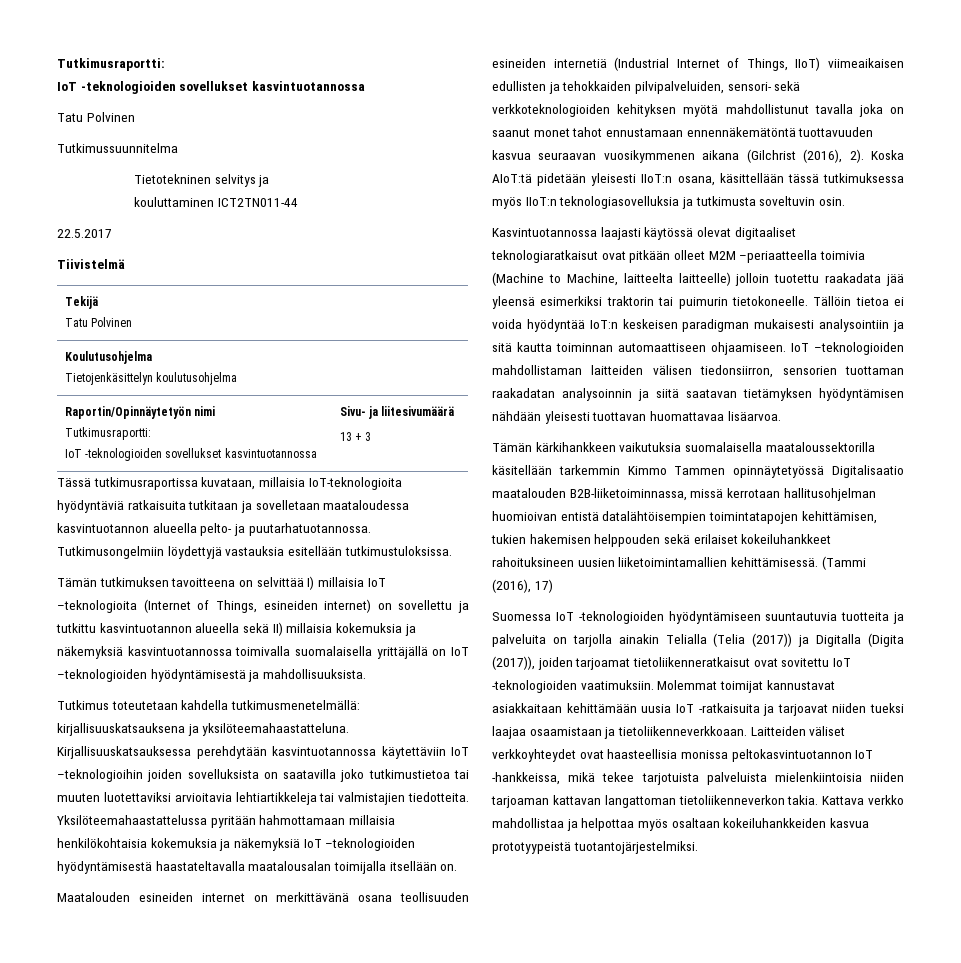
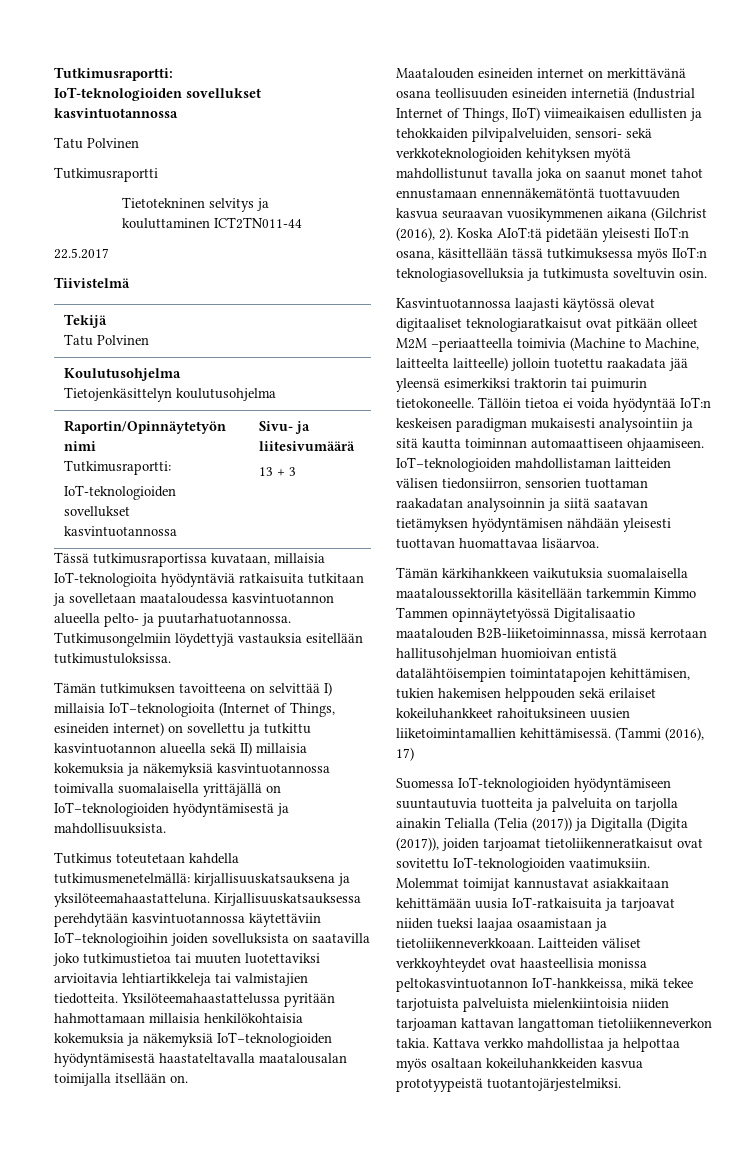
[57,58,165,71] [57,81,176,94] Tutkimusraportti: // IoT -teknologioiden -> [54,67,173,81] [54,87,182,101] Tutkimusraportti: // IoT-teknologioiden
[57,143,178,153] Tutkimussuunnitelma -> [54,167,158,182] Tutkimusraportti
[64,448,163,461] IoT -teknologioiden -> [63,485,176,500] IoT-teknologioiden
[367,578,386,587] [57,600,137,613] IoT –teknologioita -> [109,702,215,717] IoT–teknologioita
[451,647,470,656] [57,669,147,682] IoT –teknologioiden -> [54,802,169,817] IoT–teknologioiden
[451,747,469,756] [57,769,143,782] IoT –teknologioihin -> [54,932,168,947] IoT–teknologioihin
[303,838,416,851] IoT –teknologioiden -> [217,1032,332,1047] IoT–teknologioiden
[791,342,904,355] IoT –teknologioiden -> [396,457,511,472] IoT–teknologioiden
[555,611,664,624] IoT -teknologioiden -> [458,777,570,792] IoT-teknologioiden
[832,658,851,667] [492,680,577,693] IoT -teknologioiden -> [453,857,565,872] IoT-teknologioiden
[675,703,760,713] IoT -ratkaisuita -> [512,897,602,909] IoT-ratkaisuita
[855,750,874,759] [492,772,560,785] IoT -hankkeissa, -> [532,977,626,990] IoT-hankkeissa,

